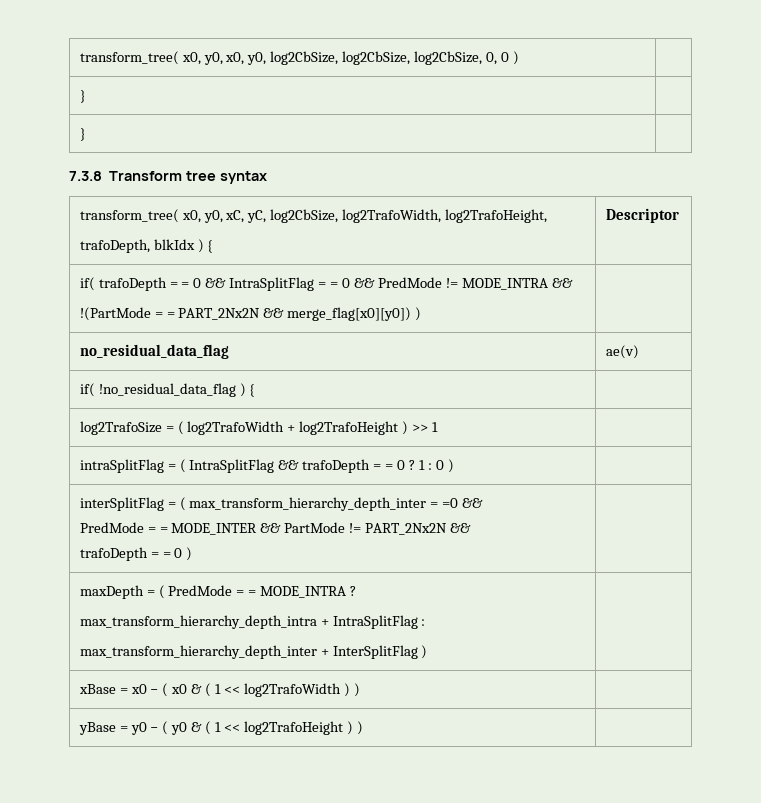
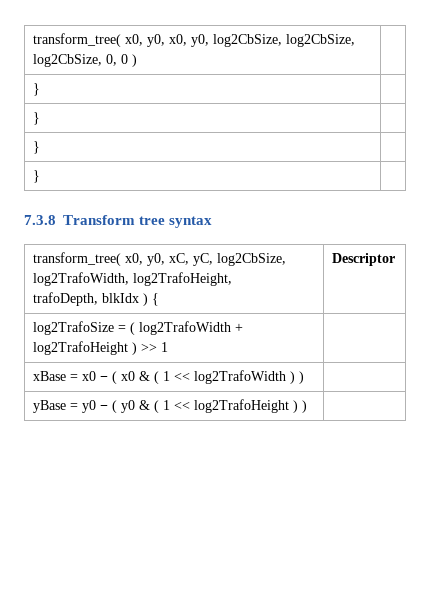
(86, 134) none -> [32,141,40,154] [32,170,40,183] // } | // } |
[79,277,573,291] [79,307,422,321] [79,344,229,359] [605,345,639,359] [79,383,256,397] // if( trafoDepth = = 0 && IntraSplitFlag = = 0 && PredMode != MODE_INTRA && // !(PartMode = = PART_2Nx2N && merge_flag[x0][y0]) ) | // no_residual_data_flag | ae(v) // if( !no_residual_data_flag ) { | -> (395, 259) none
[79,459,454,473] [79,497,484,511] [79,522,472,535] [79,547,193,561] [79,585,357,599] [79,615,426,629] [79,645,428,659] // intraSplitFlag = ( IntraSplitFlag && trafoDepth = = 0 ? 1 : 0 ) | // interSplitFlag = ( max_transform_hierarchy_depth_inter = =0 && // PredMode = = MODE_INTER && PartMode != PART_2Nx2N && // trafoDepth = = 0 ) | // maxDepth = ( PredMode = = MODE_INTRA ? // max_transform_hierarchy_depth_intra + IntraSplitFlag : // max_transform_hierarchy_depth_inter + InterSplitFlag ) | -> (168, 347) none

